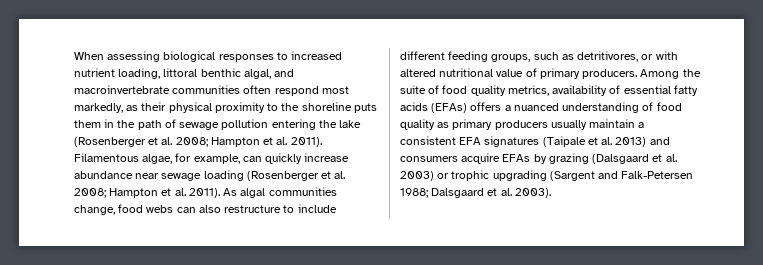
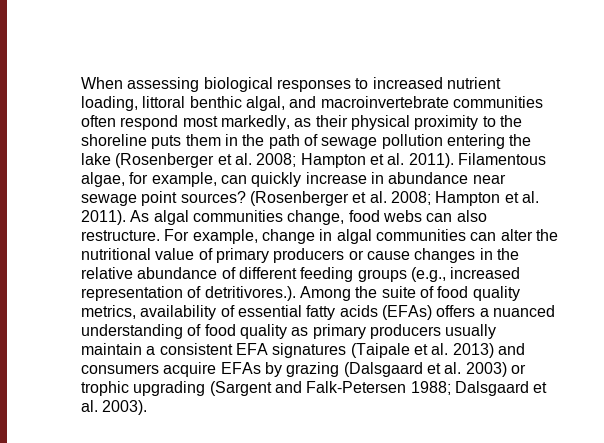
(350, 157) none -> [370,172,384,184] in
[203,170,244,181] loading -> [141,191,246,206] point sources?
[224,204,337,213] [400,51,678,62] [400,68,638,79] restructure to include different feeding groups, such as detritivores, or with altered nutritional value of primary producers. -> [81,229,558,244] [81,248,519,263] [81,267,521,282] [81,286,296,301] restructure. For example, change in algal communities can alter the nutritional value of primary producers or cause changes in the relative abundance of different feeding groups (e.g., increased representation of detritivores.).

